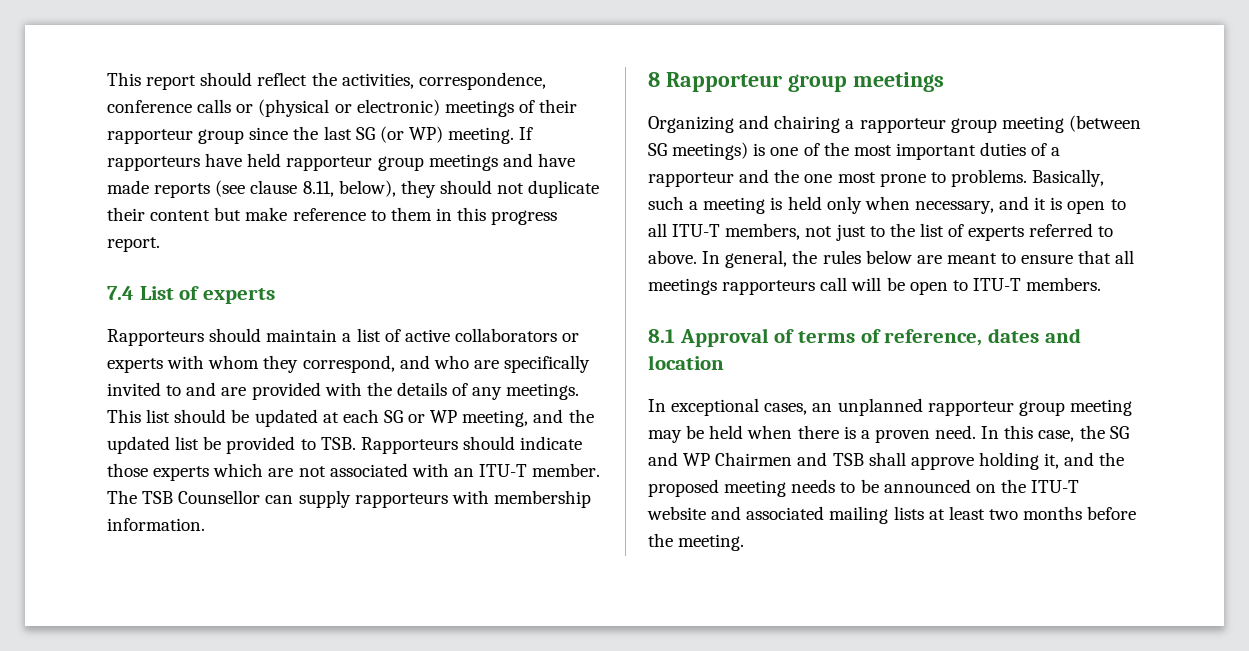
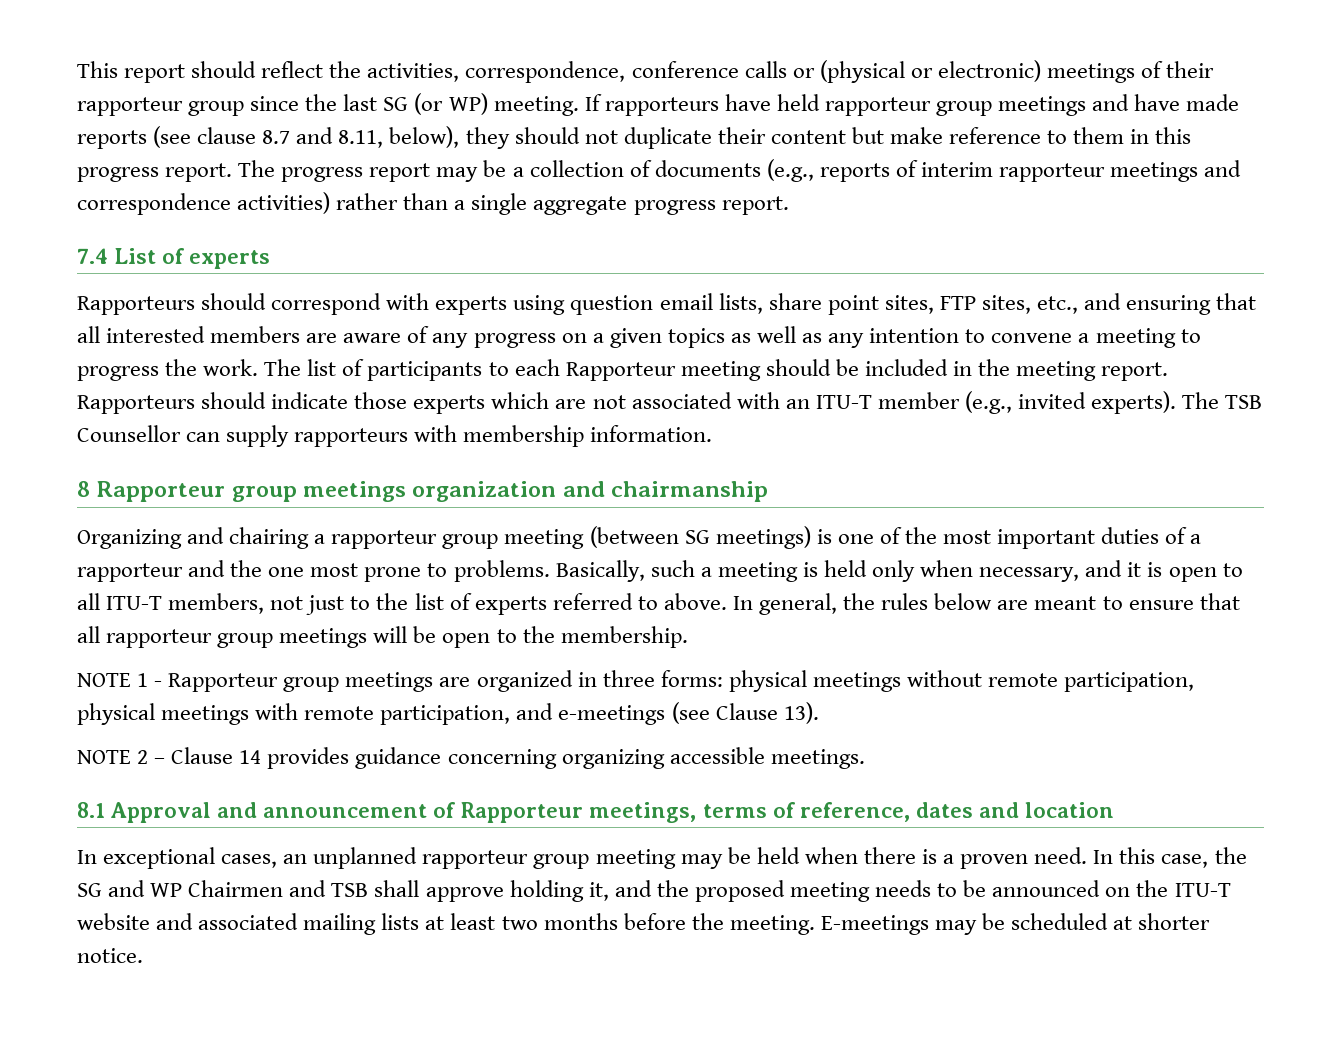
(298, 187) none -> [262,127,334,144] 8.7 and
(160, 244) none -> [238,159,1242,182] [77,192,789,215] The progress report may be a collection of documents (e.g., reports of interim rapporteur meetings and correspondence activities) rather than a single aggregate progress report.
[266,328,580,342] [107,355,591,373] [107,382,580,400] [107,409,594,427] [107,436,356,454] maintain a list of active collaborators or experts with whom they correspond, and who are specifically invited to and are provided with the details of any meetings. This list should be updated at each SG or WP meeting, and the updated list be provided to TSB. -> [271,293,1257,315] [77,326,1201,348] [77,359,1169,381] correspond with experts using question email lists, share point sites, FTP sites, etc., and ensuring that all interested members are aware of any progress on a given topics as well as any intention to convene a meeting to progress the work. The list of participants to each Rapporteur meeting should be included in the meeting report.
[532,463,601,477] member. -> [877,391,1177,414] member (e.g., invited experts).
(944, 82) none -> [412,481,769,502] organization and chairmanship
[648,277,848,295] meetings rapporteurs call -> [106,628,368,648] rapporteur group meetings
[972,277,1102,291] [648,328,795,347] ITU-T members. // 8.1 Approval of -> [522,626,688,648] [77,670,1195,692] [77,702,819,725] [77,747,865,769] [77,802,697,823] the membership. // NOTE 1 - Rapporteur group meetings are organized in three forms: physical meetings without remote participation, physical meetings with remote participation, and e-meetings (see Clause 13). // NOTE 2 – Clause 14 provides guidance concerning organizing accessible meetings. // 8.1 Approval and announcement of Rapporteur meetings,
(745, 542) none -> [820,913,1211,935] [77,948,143,963] E-meetings may be scheduled at shorter notice.

